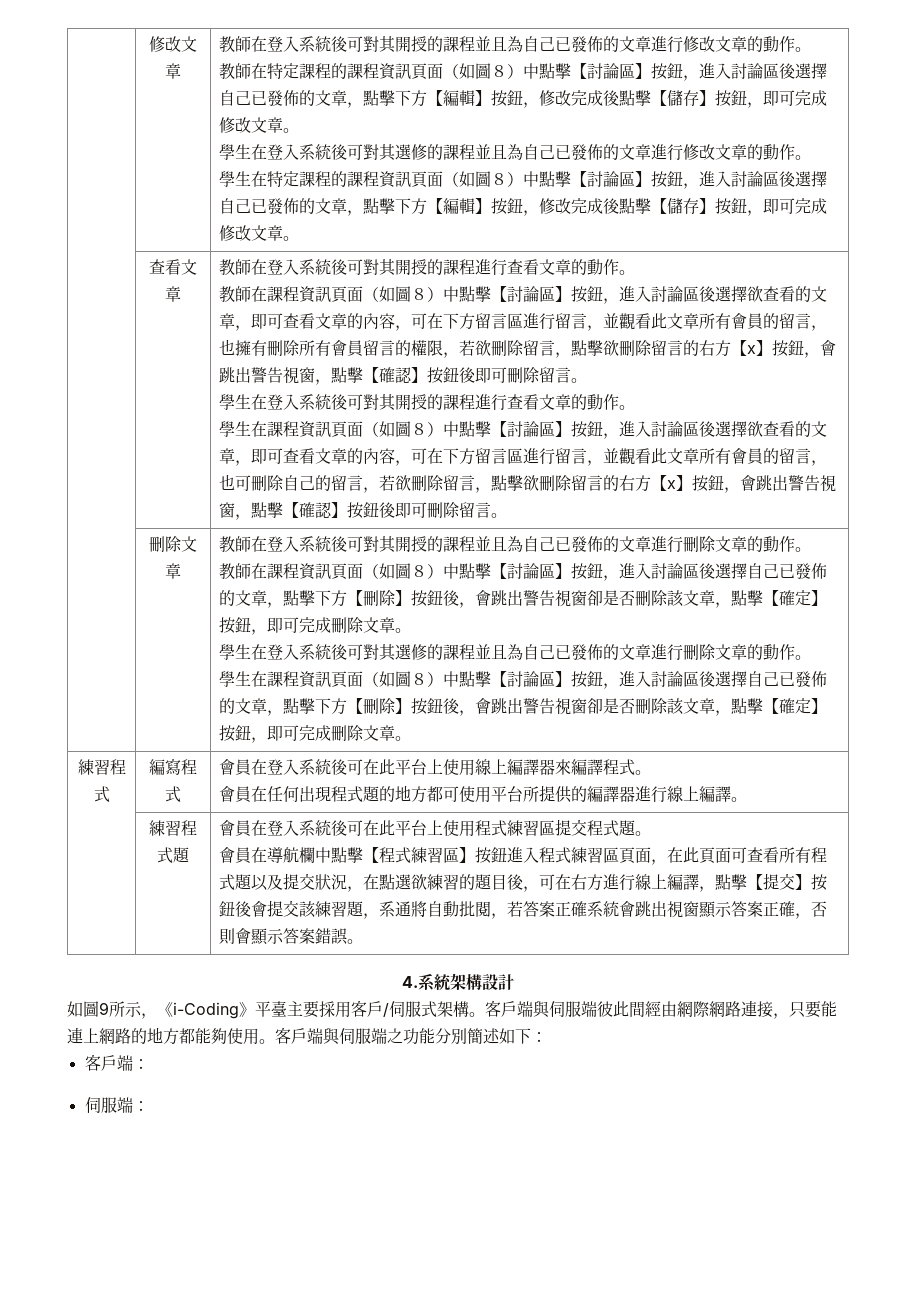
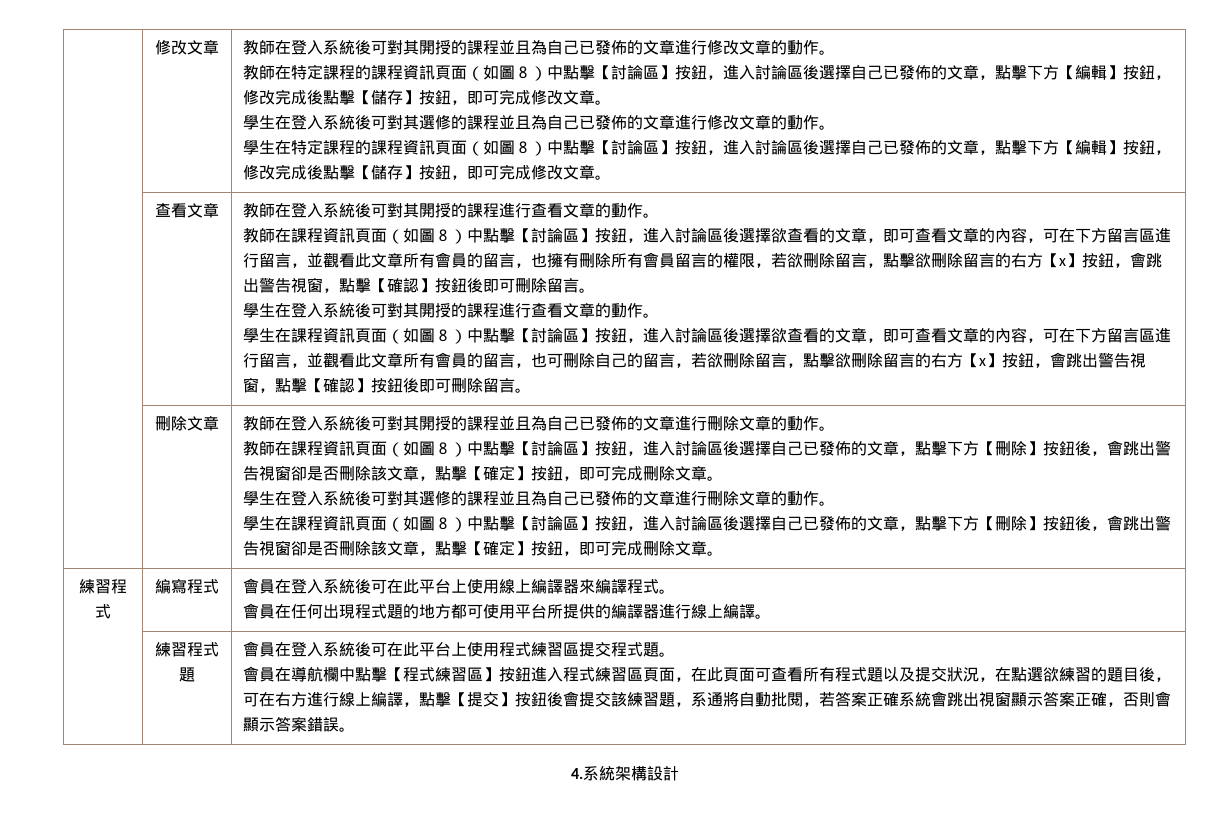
[67,1000,837,1019] [67,1027,547,1045] [84,1054,149,1071] [84,1097,149,1113] // 如圖9所示，《i-Coding》平臺主要採用客戶/伺服式架構。客戶端與伺服端彼此間經由網際網路連接，只要能連上網路的地方都能夠使用。客戶端與伺服端之功能分別簡述如下： // 客戶端： // 伺服端： -> (679, 773) none

